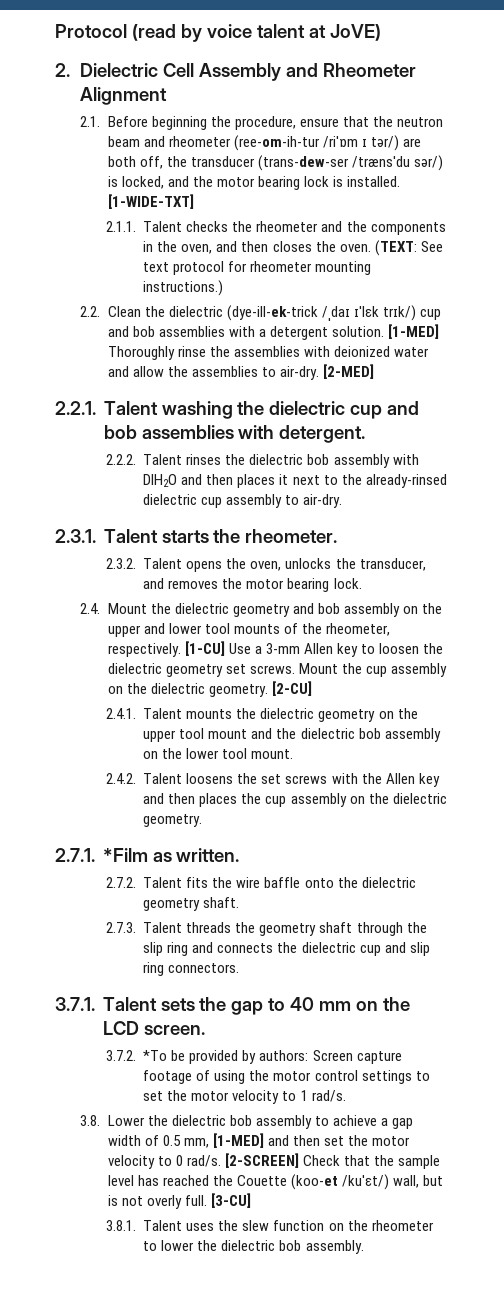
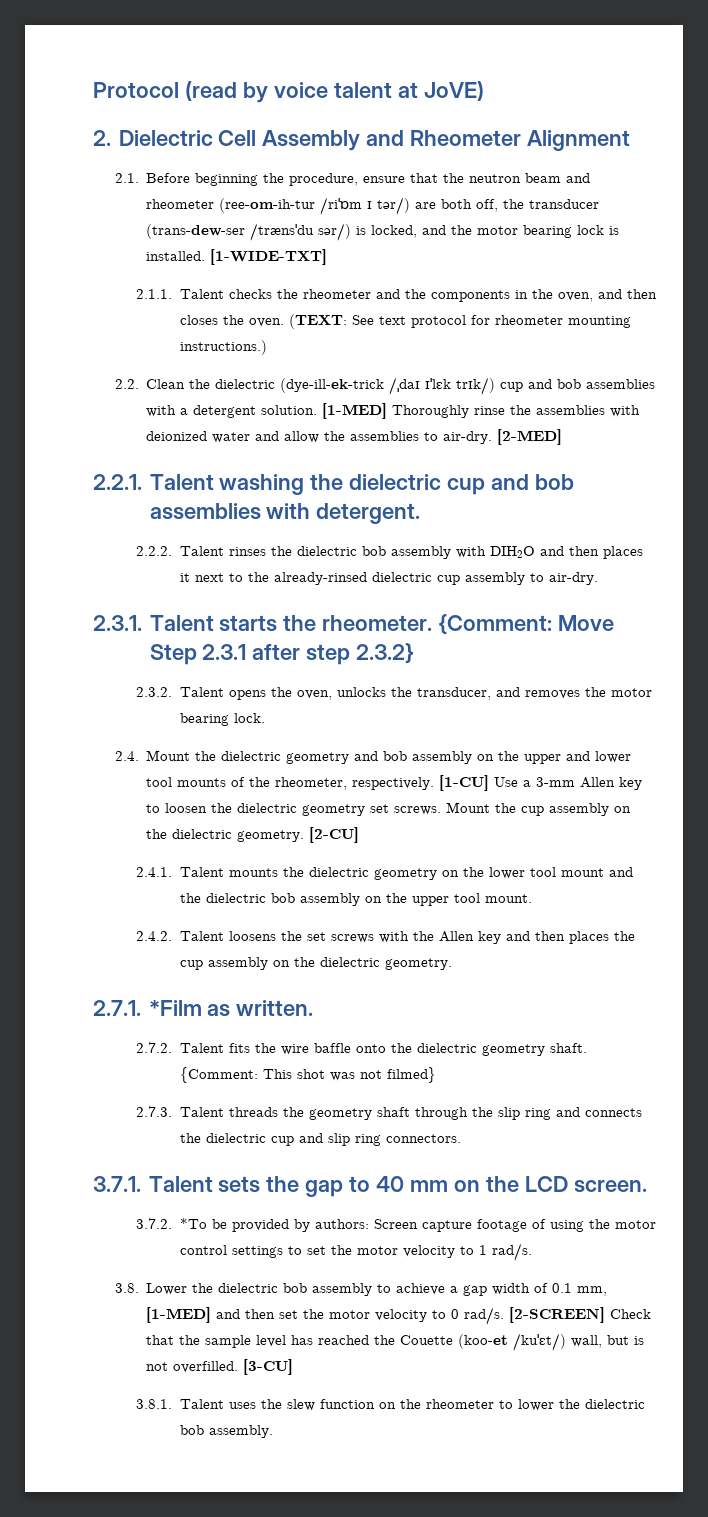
(338, 536) none -> [438,614,615,635] [149,643,415,665] {Comment: Move Step 2.3.1 after step 2.3.2}
[143,730,177,742] upper -> [488,867,525,879] lower
[186,748,220,759] lower -> [411,896,449,906] upper
(240, 902) none -> [179,1067,436,1083] {Comment: This shot was not filmed}
[162,1135,181,1146] 0.5 -> [552,1283,573,1293] 0.1
[146,1195,208,1209] overly full. -> [173,1361,239,1373] overfilled.

